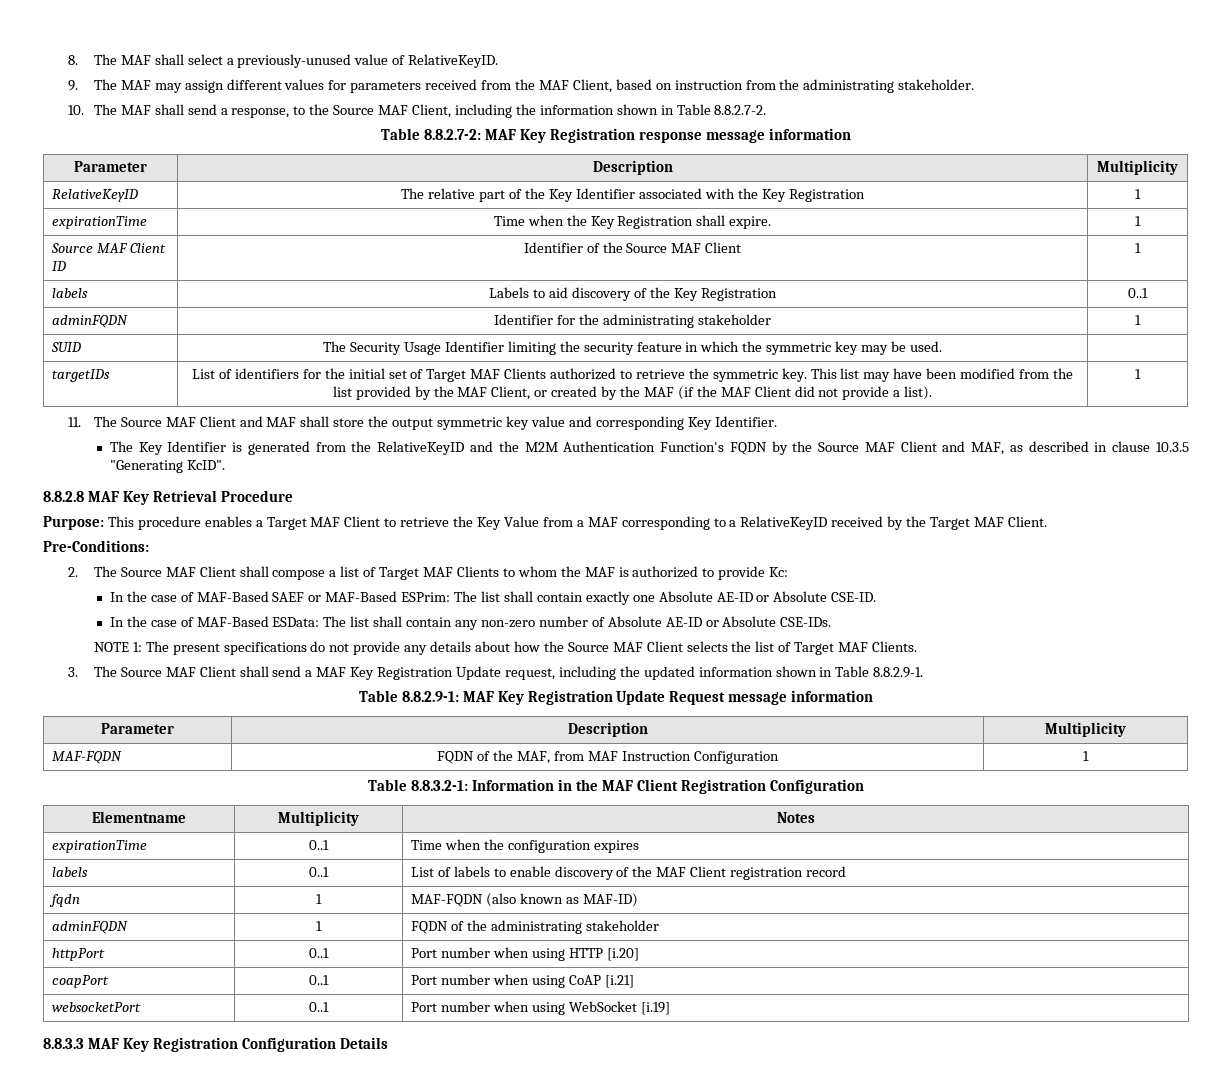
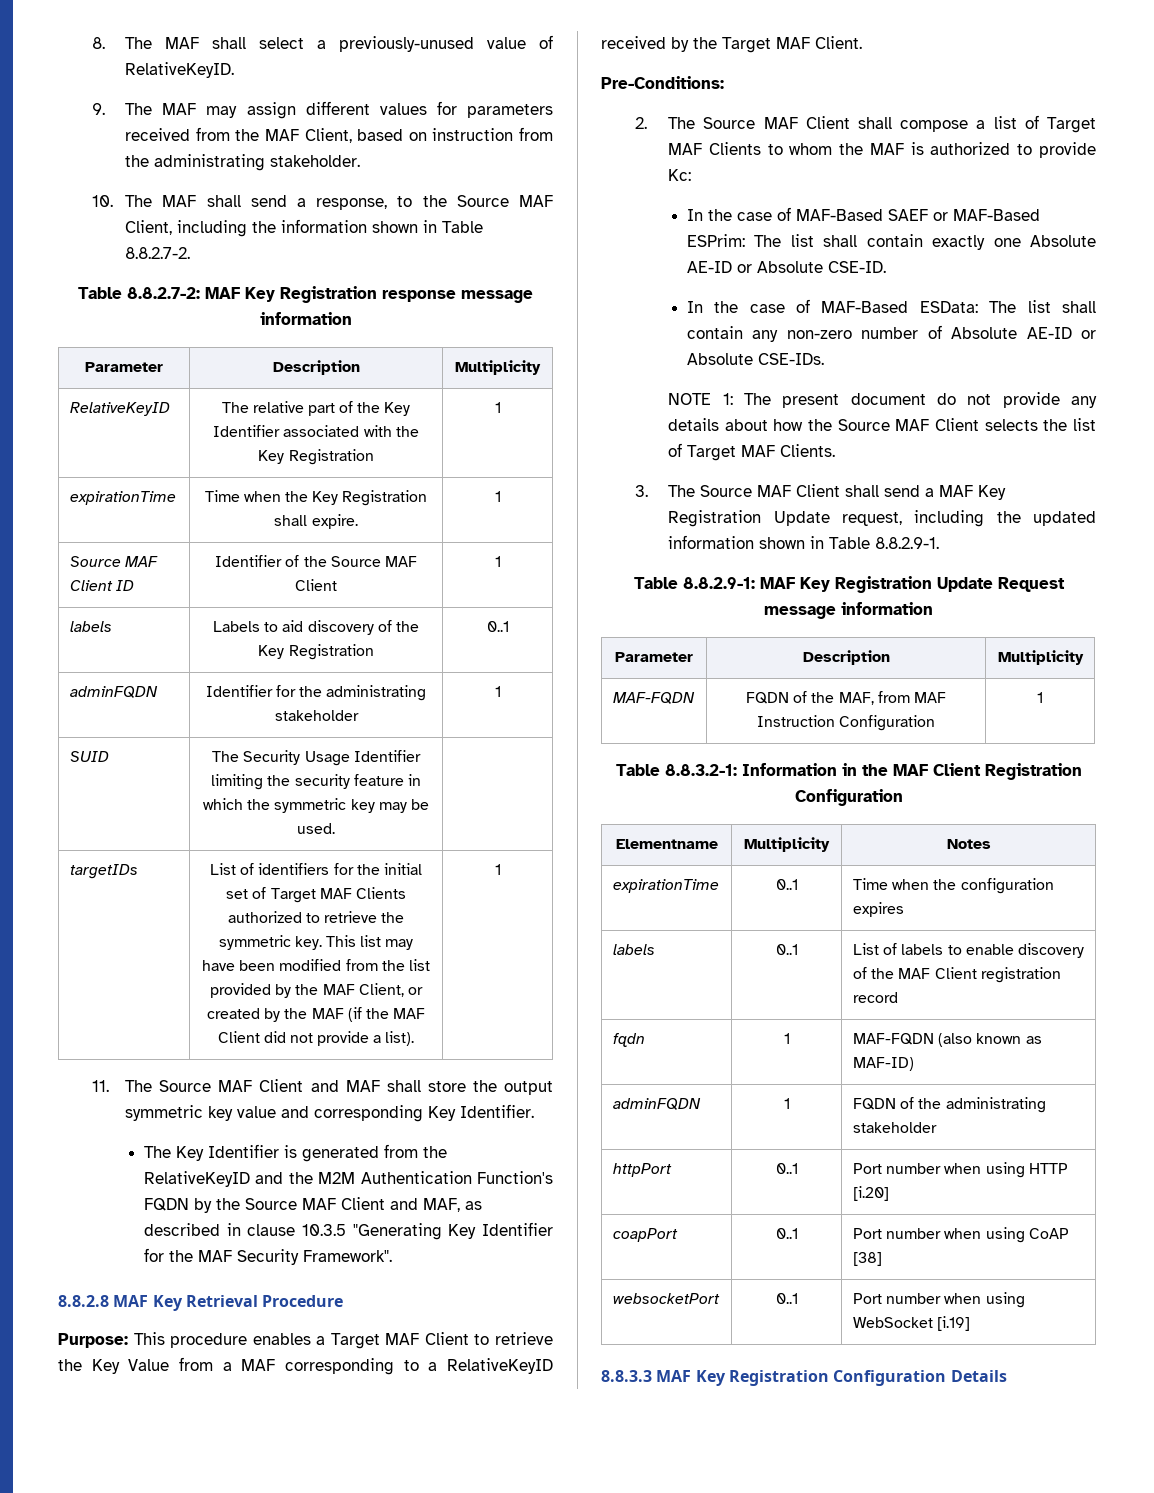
[186,460,225,470] KcID". -> [448,1222,553,1239] [143,1248,392,1265] Key Identifier for the MAF Security Framework".
[223,642,307,655] specifications -> [850,393,926,405] document
[604,975,634,988] [i.21] -> [852,1252,882,1266] [38]

